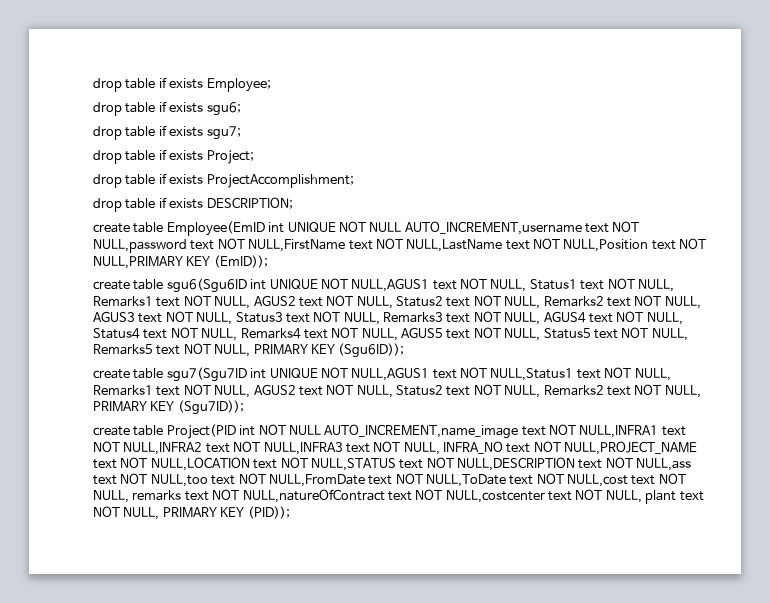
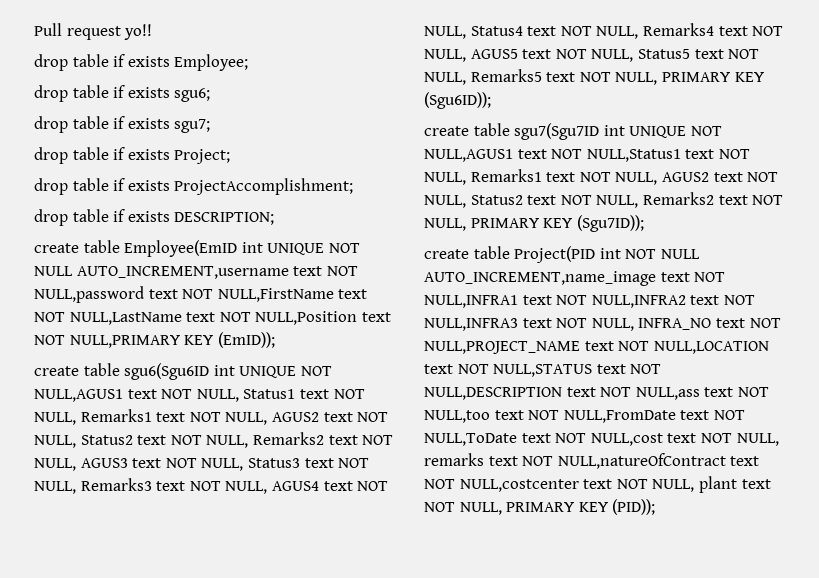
(93, 85) none -> [34,23,153,40] Pull request yo!! //

